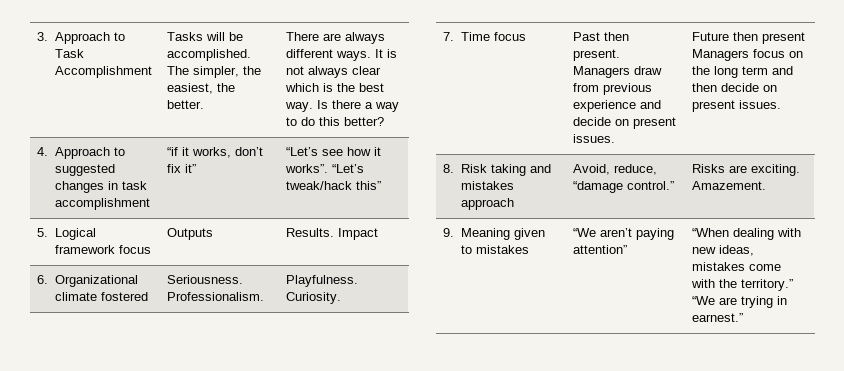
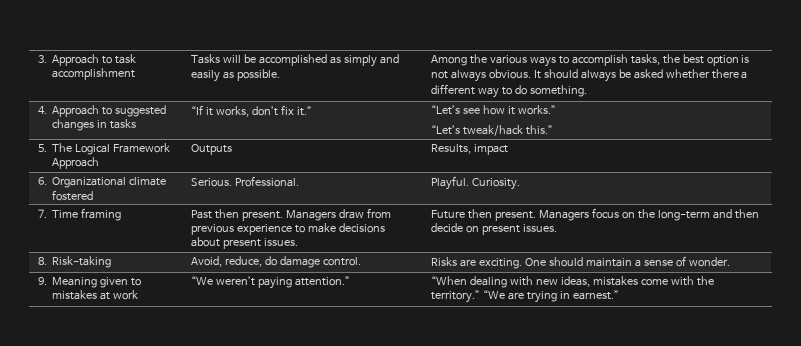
[54,49,84,58] [54,66,152,78] Task Accomplishment -> [115,54,137,64] [52,68,136,80] task accomplishment
[167,49,252,61] [167,66,262,78] [167,83,236,94] [167,100,205,109] [286,32,386,44] [286,49,398,61] [286,66,382,78] [285,83,385,92] [285,100,329,112] accomplished. The simpler, the easiest, the better. | There are always different ways. It is not always clear which is the best way. Is -> [258,54,399,67] [190,69,280,82] [430,54,750,67] [430,69,710,82] accomplished as simply and easily as possible. | Among the various ways to accomplish tasks, the best option is not always obvious. It should always be asked whether
(374, 105) none -> [430,84,475,95] different
[319,117,385,126] this better? -> [529,85,587,97] something.
[121,181,147,190] [54,198,150,210] [167,147,179,156] task accomplishment | “if -> [110,119,137,129] [190,105,203,115] tasks | “If
[185,164,197,173] it” -> [296,106,312,116] it.”
[285,164,329,173] works”. -> [517,105,556,115] works.” //
[356,181,382,190] this” -> [525,125,553,135] this.”
[54,228,96,240] [54,245,151,254] Logical framework focus -> [52,143,171,155] [52,157,100,169] The Logical Framework Approach
[286,228,379,240] Results. Impact -> [430,144,508,155] Results, impact
[167,275,244,284] [167,292,265,301] [286,275,359,287] Seriousness. Professionalism. | Playfulness. -> [190,176,299,187] [430,176,469,190] Serious. Professional. | Playful.
[493,32,526,41] focus -> [81,208,122,221] framing
[640,100,662,109] [573,117,630,126] and decide on -> [294,223,385,233] [190,237,220,247] to make decisions about
[762,32,806,44] present -> [494,211,536,221] present.
[714,66,769,78] long term -> [657,210,710,221] long-term
[460,164,551,176] [460,181,514,190] [460,198,514,210] Risk taking and mistakes approach -> [52,256,112,268] Risk-taking
[573,181,675,193] “damage control.” -> [264,256,361,268] do damage control.
[692,181,767,190] Amazement. -> [524,256,730,267] One should maintain a sense of wonder.
[573,228,675,240] [573,245,628,254] | “We aren’t paying attention” -> [100,290,139,300] [190,276,350,289] at work | “We weren’t paying attention.”

